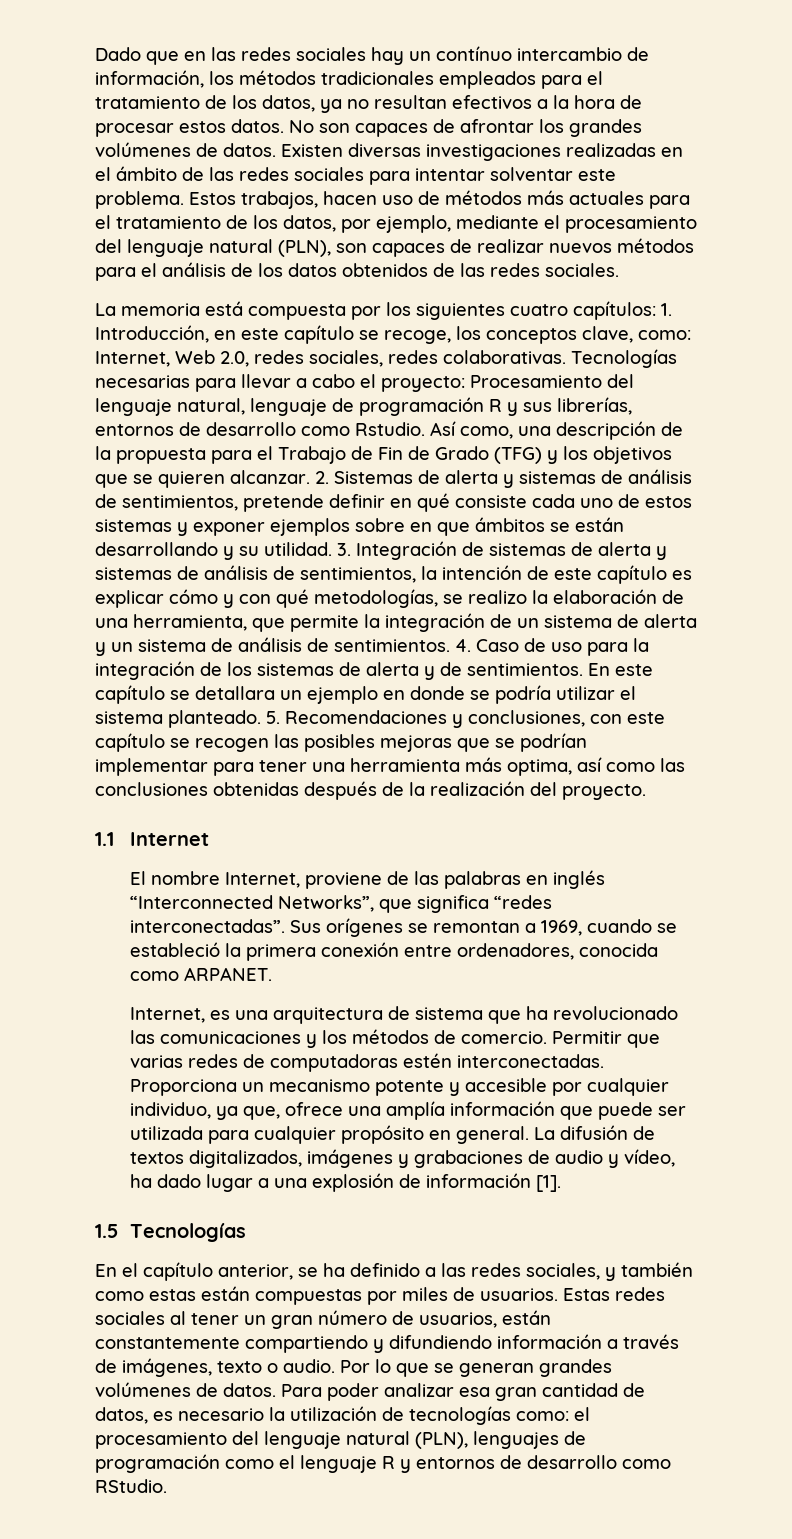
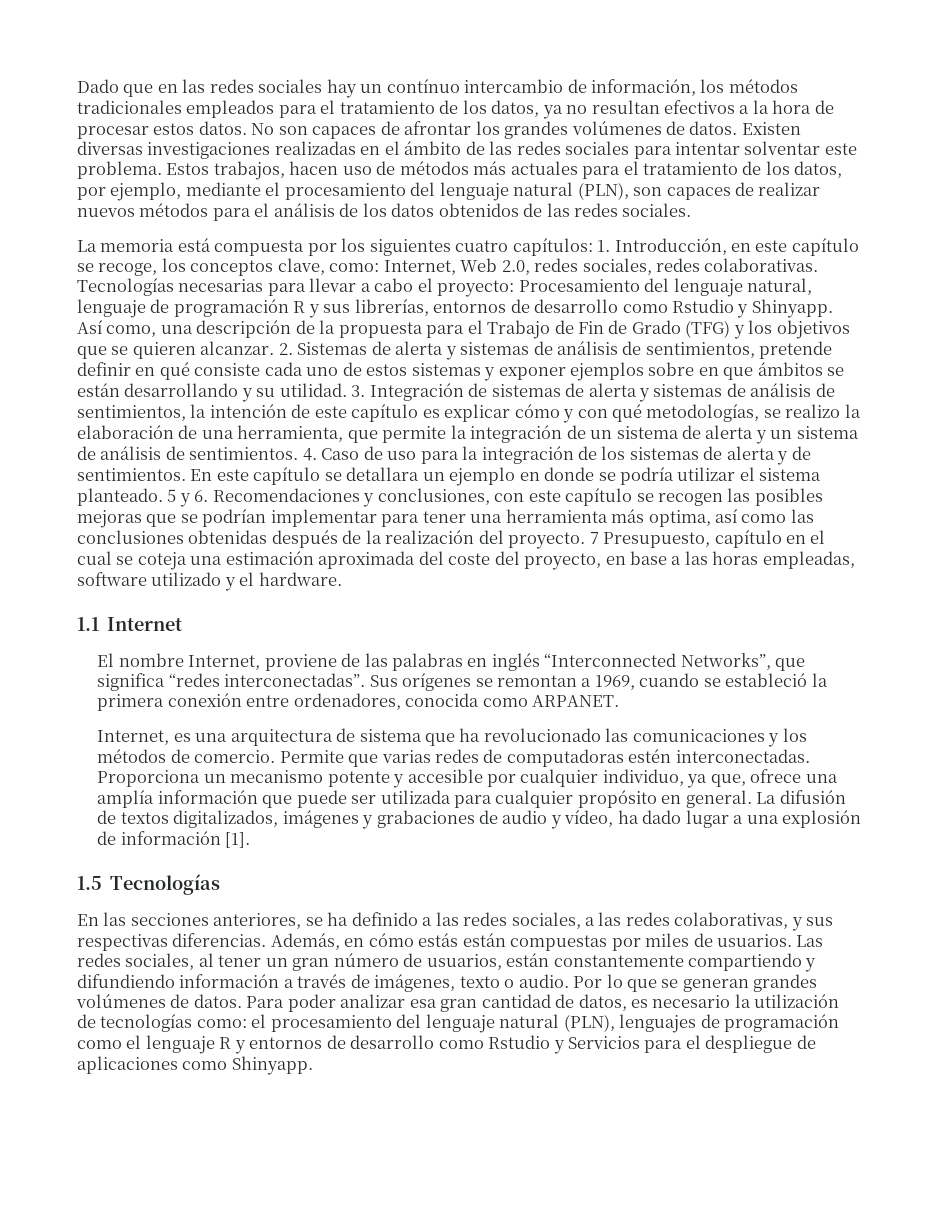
[355,422,425,436] Rstudio. -> [672,299,833,318] Rstudio y Shinyapp.
[266,711,280,724] 5. -> [167,489,209,507] 5 y 6.
(646, 792) none -> [589,530,826,548] [77,551,855,570] [77,572,342,591] 7 Presupuesto, capítulo en el cual se coteja una estimación aproximada del coste del proyecto, en base a las horas empleadas, software utilizado y el hardware.
[551,1031,622,1044] Permitir -> [279,750,344,763] Permite
[122,1262,293,1281] el capítulo anterior, -> [103,912,302,929] las secciones anteriores,
[605,1262,693,1281] [95,1289,196,1301] y también como estas -> [585,912,834,931] [77,933,459,951] a las redes colaborativas, y sus respectivas diferencias. Además, en cómo estás
[563,1287,665,1301] [95,1311,165,1325] Estas redes sociales -> [796,935,824,947] [77,953,195,970] Las redes sociales,
[95,1479,167,1493] RStudio. -> [488,1035,816,1054] [77,1056,313,1075] Rstudio y Servicios para el despliegue de aplicaciones como Shinyapp.

